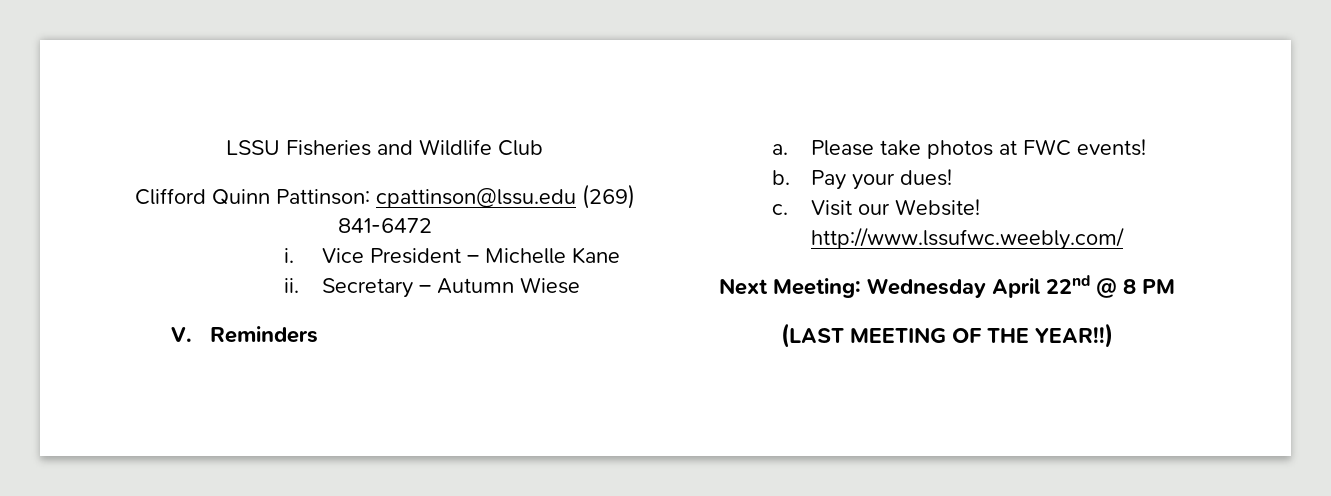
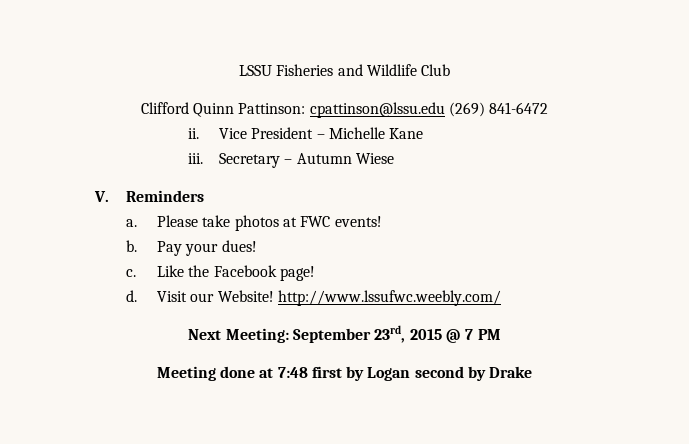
[283,248,294,263] i. -> [188,128,200,139] ii.
[283,278,299,293] ii. -> [188,153,204,164] iii.
(788, 209) none -> [157,265,315,281] [126,290,138,302] Like the Facebook page! // d.
[866,275,1175,298] [780,323,1113,348] Wednesday April 22nd @ 8 PM // (LAST MEETING OF THE YEAR!!) -> [293,325,501,343] [156,366,533,381] September 23rd, 2015 @ 7 PM // Meeting done at 7:48 first by Logan second by Drake

